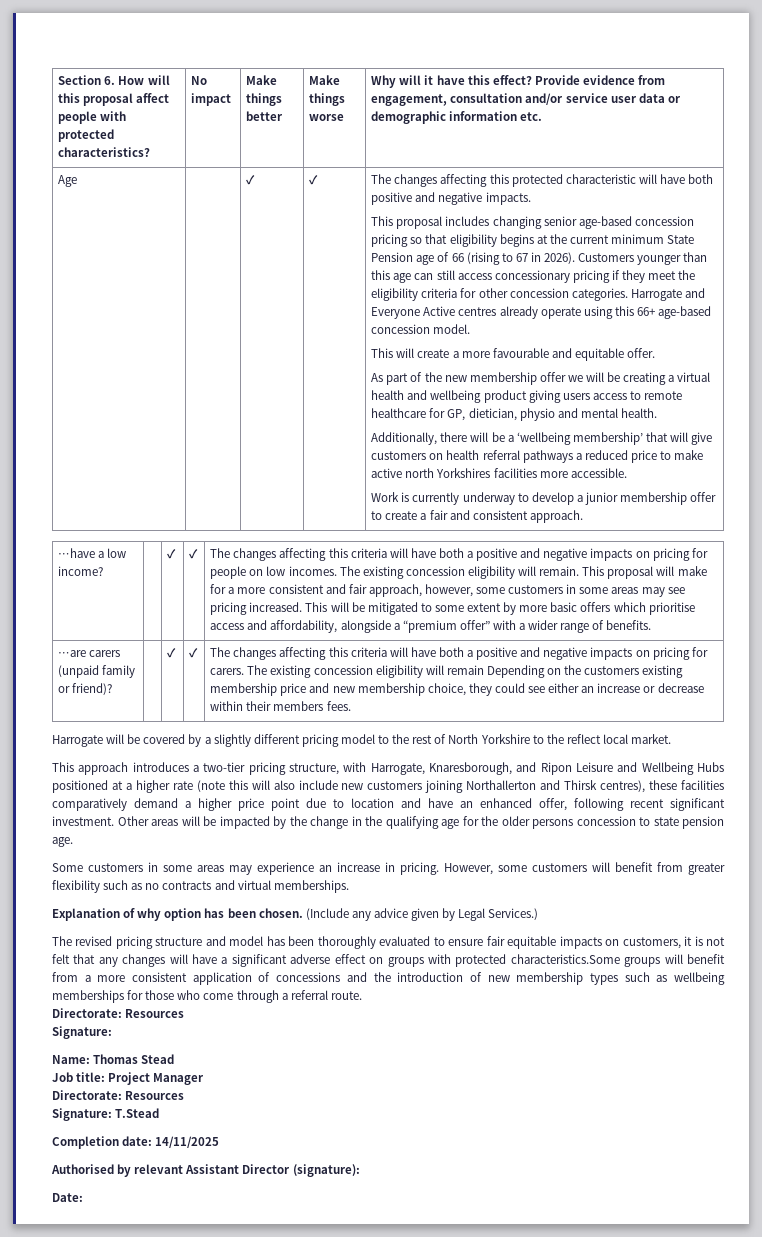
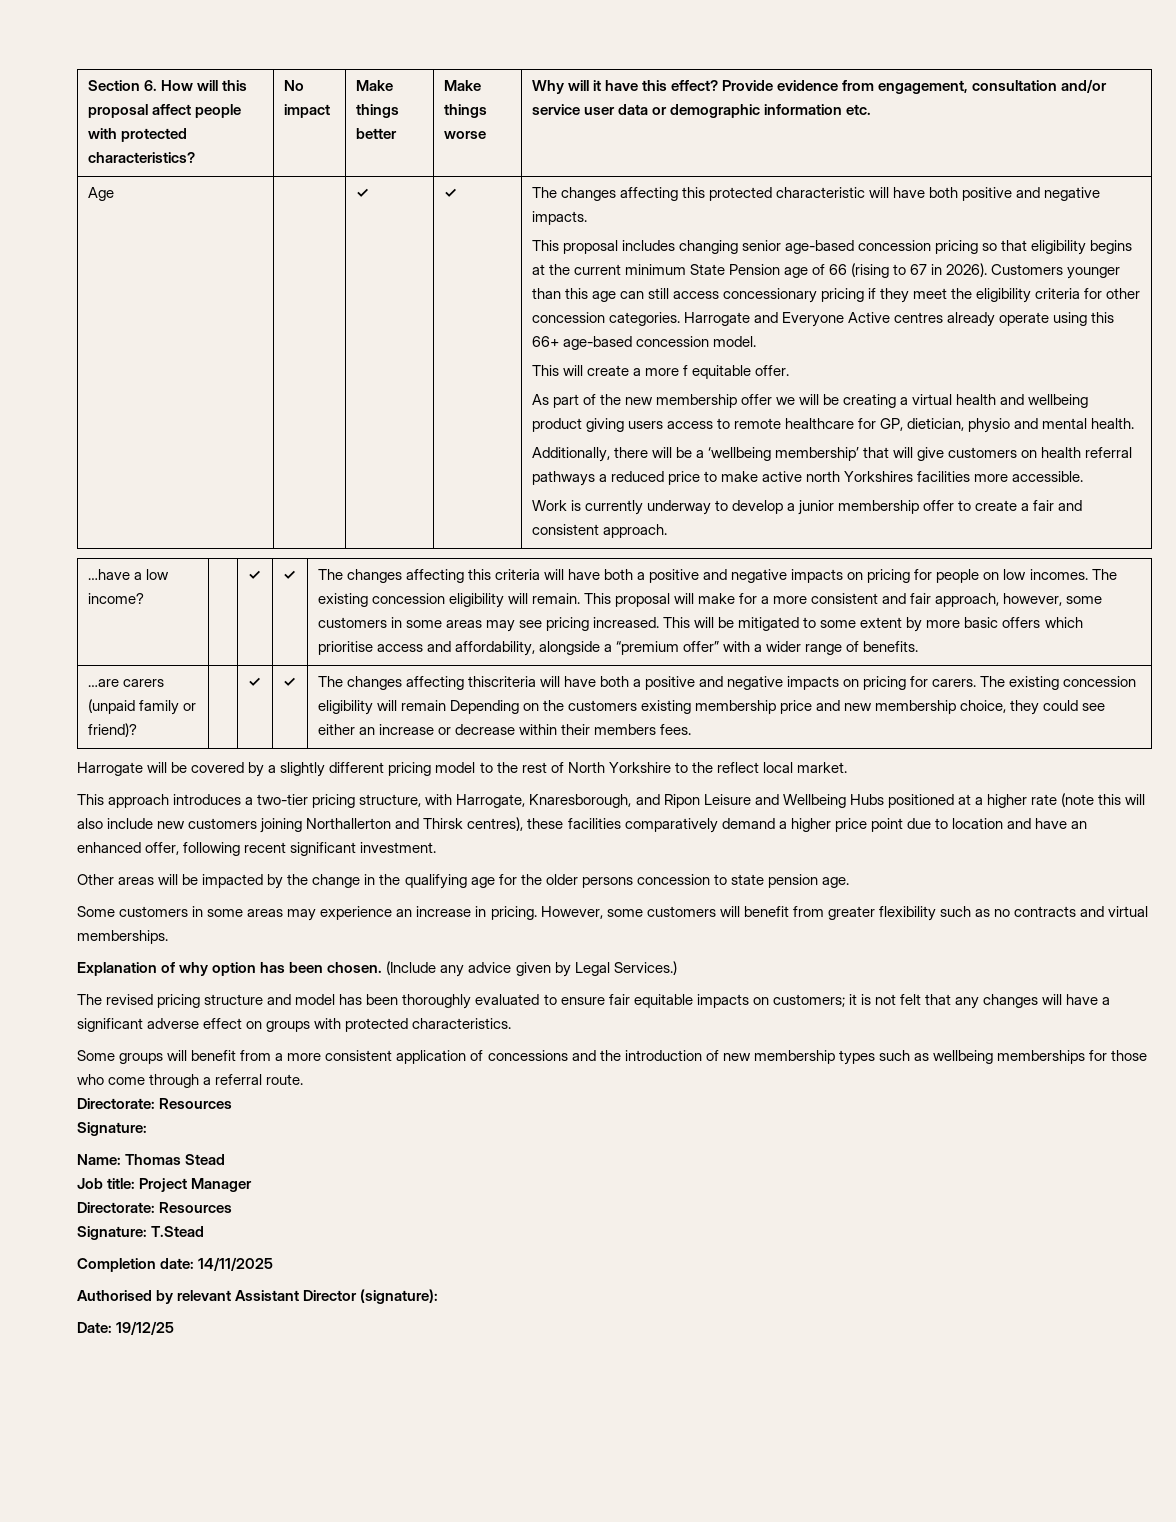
[492,348,572,358] favourable and -> [682,365,688,376] f
[328,647,387,657] this criteria -> [467,676,536,687] thiscriteria
(114, 821) none -> (437, 847) //
[622,937,681,949] customers, -> [772,994,845,1007] customers;
[510,954,620,964] characteristics.Some -> [412,1018,512,1029] [77,1050,115,1061] characteristics. // Some
(83, 1197) none -> [116,1321,175,1335] 19/12/25

